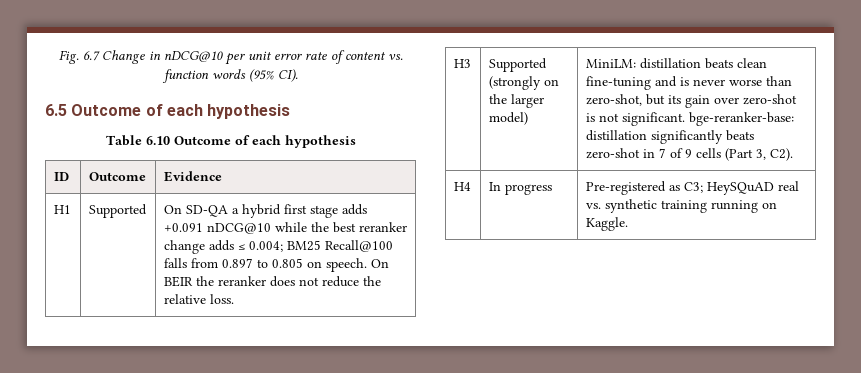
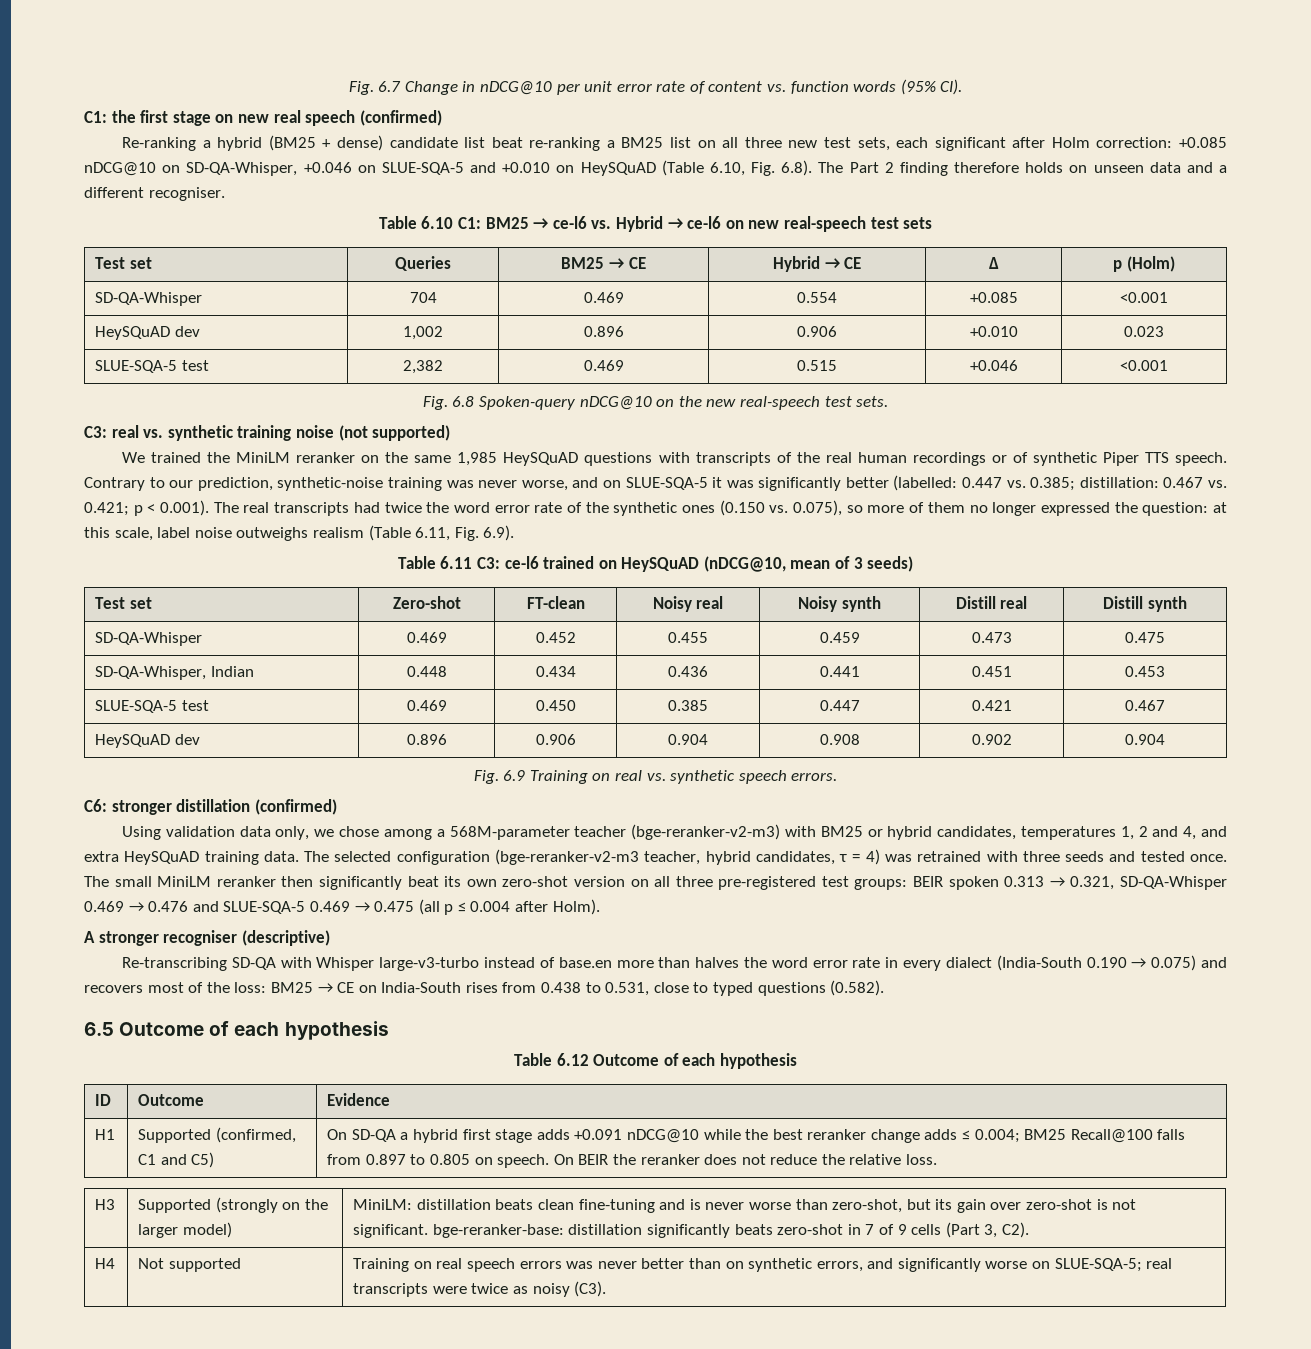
(298, 75) none -> [84,110,442,126] [122,135,1227,151] [84,160,1227,176] [84,187,225,201] [378,216,933,232] [95,257,152,269] [395,256,452,271] [561,257,646,269] [772,256,862,272] [988,257,999,269] [1113,256,1175,272] [95,292,203,306] [409,292,437,303] [583,292,624,303] [797,292,837,303] [969,292,1018,303] [1120,292,1168,303] [95,326,200,340] [403,326,444,340] [583,326,624,337] [797,326,837,337] [969,326,1018,337] [1124,326,1164,337] [95,360,209,373] [403,360,444,374] [583,360,624,371] [797,360,837,371] [969,360,1018,371] [1120,360,1168,371] [422,396,889,410] [84,425,451,441] [122,452,1227,466] [84,475,1227,491] [84,500,1228,516] [84,525,515,541] [397,556,914,572] [95,597,152,609] [392,596,461,609] [526,596,585,609] [652,596,724,612] [798,596,881,612] [955,596,1028,609] [1103,596,1187,612] [95,632,203,646] [406,632,447,643] [535,632,576,643] [668,632,708,643] [819,632,860,643] [971,632,1012,643] [1125,632,1165,643] [95,666,254,680] [406,666,447,677] [535,666,576,677] [668,666,708,677] [819,666,860,677] [971,666,1012,677] [1125,666,1165,677] [95,700,209,713] [406,700,447,711] [535,700,576,711] [668,700,708,711] [819,700,860,711] [971,700,1012,711] [1125,700,1165,711] [95,734,200,748] [406,734,447,745] [535,734,576,745] [668,734,708,745] [819,734,860,745] [971,734,1012,745] [1125,734,1165,745] [473,770,838,784] [84,799,337,815] [122,824,1227,840] [84,849,1228,865] [84,876,1227,890] [84,899,600,915] [84,930,330,946] [122,955,1228,971] [84,980,885,996] // C1: the first stage on new real speech (confirmed) // Re-ranking a hybrid (BM25 + dense) candidate list beat re-ranking a BM25 list on all three new test sets, each significant after Holm correction: +0.085 nDCG@10 on SD-QA-Whisper, +0.046 on SLUE-SQA-5 and +0.010 on HeySQuAD (Table 6.10, Fig. 6.8). The Part 2 finding therefore holds on unseen data and a different recogniser. // Table 6.10 C1: BM25 → ce-l6 vs. Hybrid → ce-l6 on new real-speech test sets // Test set | Queries | BM25 → CE | Hybrid → CE | Δ | p (Holm) // SD-QA-Whisper | 704 | 0.469 | 0.554 | +0.085 | <0.001 // HeySQuAD dev | 1,002 | 0.896 | 0.906 | +0.010 | 0.023 // SLUE-SQA-5 test | 2,382 | 0.469 | 0.515 | +0.046 | <0.001 // Fig. 6.8 Spoken-query nDCG@10 on the new real-speech test sets. // C3: real vs. synthetic training noise (not supported) // We trained the MiniLM reranker on the same 1,985 HeySQuAD questions with transcripts of the real human recordings or of synthetic Piper TTS speech. Contrary to our prediction, synthetic-noise training was never worse, and on SLUE-SQA-5 it was significantly better (labelled: 0.447 vs. 0.385; distillation: 0.467 vs. 0.421; p < 0.001). The real transcripts had twice the word error rate of the synthetic ones (0.150 vs. 0.075), so more of them no longer expressed the question: at this scale, label noise outweighs realism (Table 6.11, Fig. 6.9). // Table 6.11 C3: ce-l6 trained on HeySQuAD (nDCG@10, mean of 3 seeds) // Test set | Zero-shot | FT-clean | Noisy real | Noisy synth | Distill real | Distill synth // SD-QA-Whisper | 0.469 | 0.452 | 0.455 | 0.459 | 0.473 | 0.475 // SD-QA-Whisper, Indian | 0.448 | 0.434 | 0.436 | 0.441 | 0.451 | 0.453 // SLUE-SQA-5 test | 0.469 | 0.450 | 0.385 | 0.447 | 0.421 | 0.467 // HeySQuAD dev | 0.896 | 0.906 | 0.904 | 0.908 | 0.902 | 0.904 // Fig. 6.9 Training on real vs. synthetic speech errors. // C6: stronger distillation (confirmed) // Using validation data only, we chose among a 568M-parameter teacher (bge-reranker-v2-m3) with BM25 or hybrid candidates, temperatures 1, 2 and 4, and extra HeySQuAD training data. The selected configuration (bge-reranker-v2-m3 teacher, hybrid candidates, τ = 4) was retrained with three seeds and tested once. The small MiniLM reranker then significantly beat its own zero-shot version on all three pre-registered test groups: BEIR spoken 0.313 → 0.321, SD-QA-Whisper 0.469 → 0.476 and SLUE-SQA-5 0.469 → 0.475 (all p ≤ 0.004 after Holm). // A stronger recogniser (descriptive) // Re-transcribing SD-QA with Whisper large-v3-turbo instead of base.en more than halves the word error rate in every dialect (India-South 0.190 → 0.075) and recovers most of the loss: BM25 → CE on India-South rises from 0.438 to 0.531, close to typed questions (0.582).
[145,136,170,145] 6.10 -> [556,1053,589,1066] 6.12
(147, 211) none -> [215,1127,296,1143] [138,1152,215,1168] (confirmed, C1 and C5)
[488,182,552,195] [585,181,799,195] [585,199,777,213] [585,217,628,231] In progress | Pre-registered as C3; HeySQuAD real vs. synthetic training running on Kaggle. -> [138,1258,241,1272] [353,1258,1173,1272] [353,1281,607,1297] Not supported | Training on real speech errors was never better than on synthetic errors, and significantly worse on SLUE-SQA-5; real transcripts were twice as noisy (C3).

